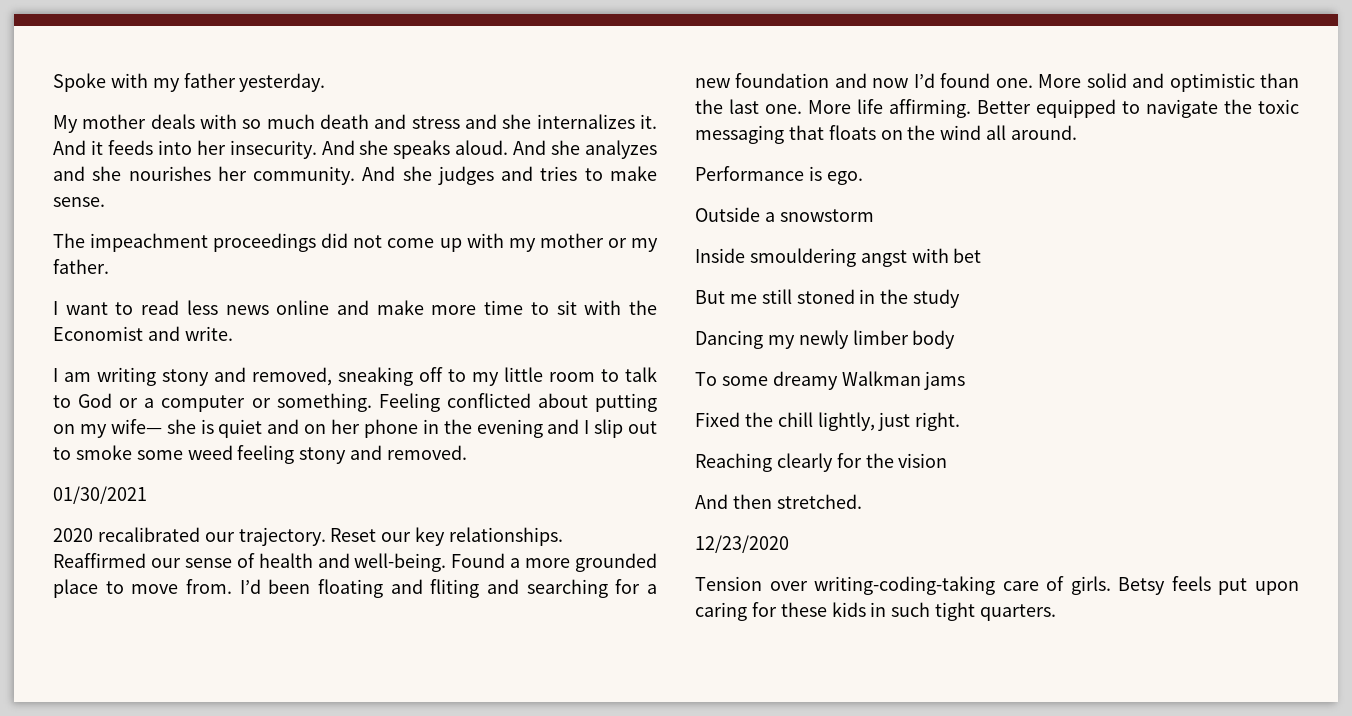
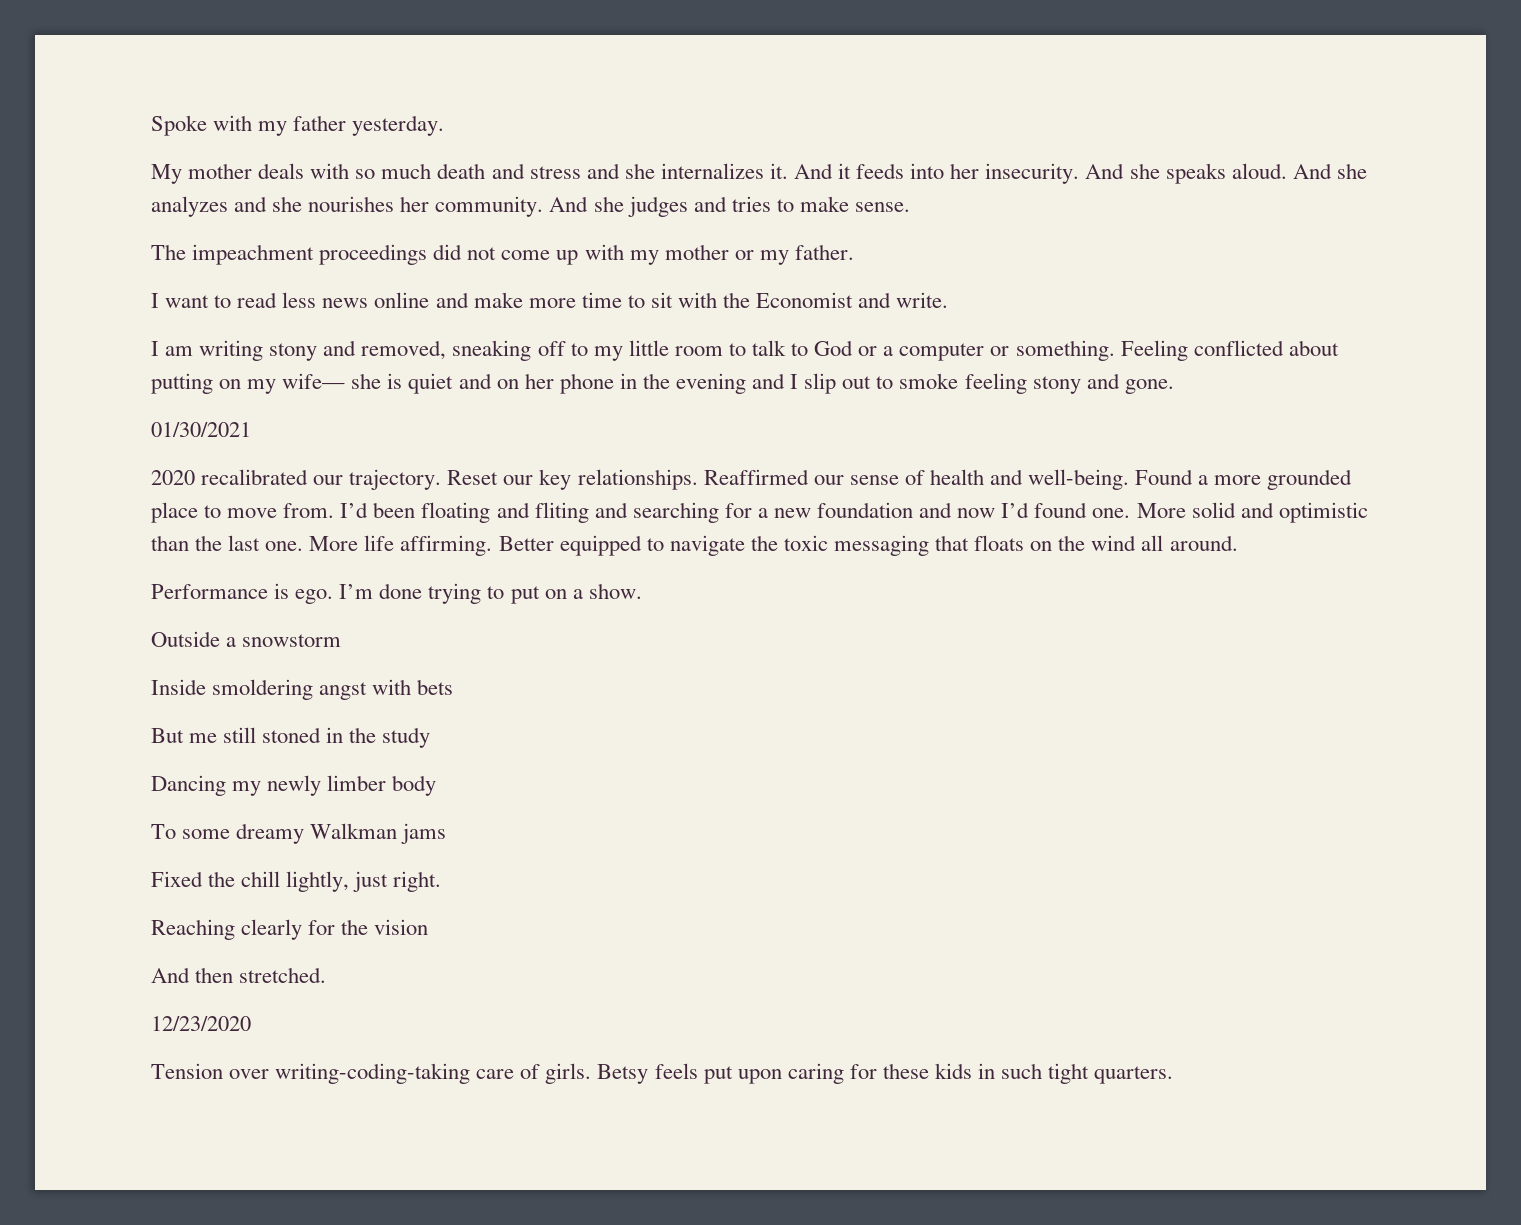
[136,445,233,460] some weed -> (959, 381) none
[387,445,468,460] removed. -> [1124,379,1174,394] gone.
(863, 178) none -> [339,583,642,604] I’m done trying to put on a show.
[749,248,856,267] smouldering -> [212,679,314,700] smoldering
[953,248,982,263] bet -> [417,679,454,695] bets

